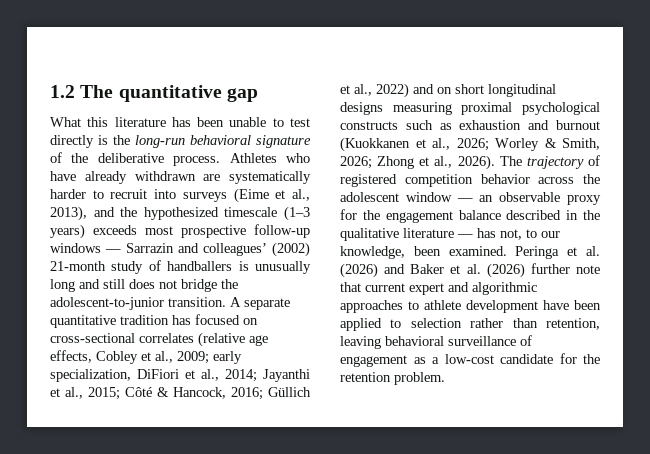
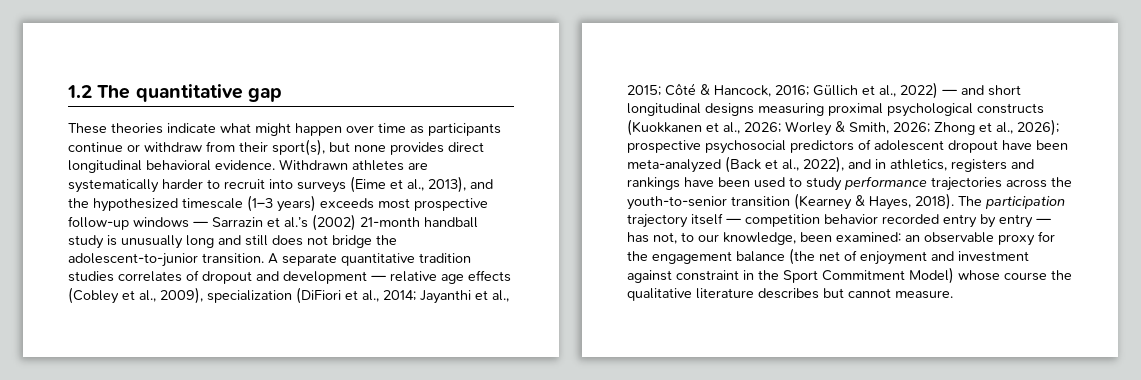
[50,117,310,127] [50,135,311,148] [50,152,310,166] [50,171,196,184] What this literature has been unable to test directly is the long-run behavioral signature of the deliberative process. Athletes who have already withdrawn -> [68,123,501,136] [68,139,484,156] [68,159,404,173] These theories indicate what might happen over time as participants continue or withdraw from their sport(s), but none provides direct longitudinal behavioral evidence. Withdrawn athletes
[178,242,310,257] [50,260,233,274] and colleagues’ (2002) 21-month study of handballers -> [267,214,478,231] [68,235,104,249] et al.’s (2002) 21-month handball study
[172,314,258,325] [50,332,268,347] [50,350,242,364] [50,369,179,382] has focused on cross-sectional correlates (relative age effects, Cobley et al., 2009; early specialization, DiFiori -> [68,270,511,284] [68,287,341,304] studies correlates of dropout and development — relative age effects (Cobley et al., 2009), specialization (DiFiori
[413,84,452,94] and on -> [942,85,984,95] — and
[405,120,600,130] such as exhaustion and burnout -> (1044, 108) none
[457,155,600,170] [340,174,600,187] [340,192,473,202] 2026). The trajectory of registered competition behavior across the adolescent window — -> [1017,119,1059,136] [627,139,1068,154] [627,156,1034,173] [627,176,1072,191] [627,193,1065,210] [627,213,1051,228] [627,232,901,245] 2026); prospective psychosocial predictors of adolescent dropout have been meta-analyzed (Back et al., 2022), and in athletics, registers and rankings have been used to study performance trajectories across the youth-to-senior transition (Kearney & Hayes, 2018). The participation trajectory itself — competition behavior recorded entry by entry — has not, to our knowledge, been examined:
[506,210,600,220] [340,228,560,241] [340,246,600,259] [340,263,600,278] [340,282,537,295] [340,300,601,313] [340,318,600,331] [340,335,532,349] [340,353,600,367] [340,372,445,385] described in the qualitative literature — has not, to our knowledge, been examined. Peringa et al. (2026) and Baker et al. (2026) further note that current expert and algorithmic approaches to athlete development have been applied to selection rather than retention, leaving behavioral surveillance of engagement as a low-cost candidate for the retention problem. -> [789,248,1029,265] [627,267,1072,284] [627,288,953,301] (the net of enjoyment and investment against constraint in the Sport Commitment Model) whose course the qualitative literature describes but cannot measure.

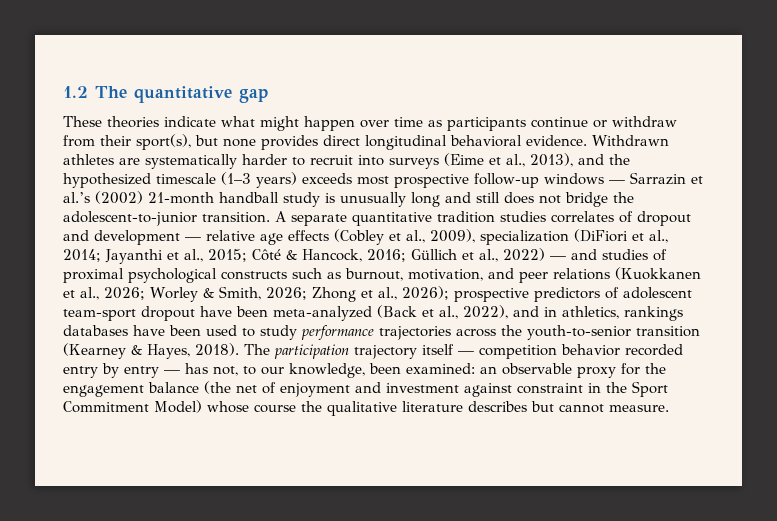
[988,85,1021,96] [627,103,1044,117] short longitudinal designs measuring proximal psychological constructs -> [602,249,667,261] [63,268,610,283] studies of proximal psychological constructs such as burnout, motivation, and peer relations
[705,140,786,154] psychosocial -> (529, 295) none
(944, 145) none -> [63,309,136,321] team-sport
[951,159,1034,172] [627,177,680,190] registers and rankings -> [624,306,683,321] [63,325,128,336] rankings databases

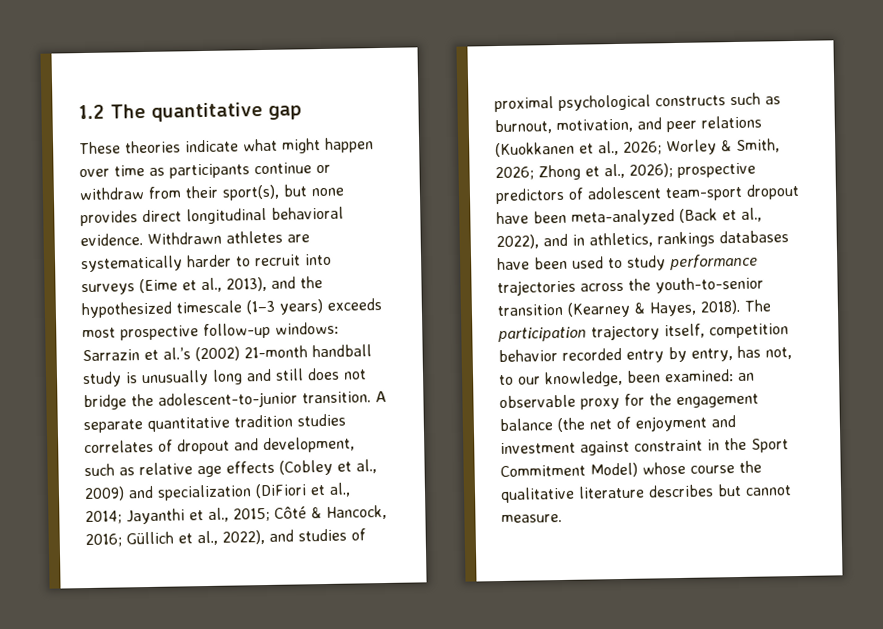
[544,173,625,185] windows — -> [275,321,339,335] windows:
[94,230,201,245] development — -> [263,436,355,454] [84,463,135,477] development, such as
[430,229,475,243] 2009), -> [84,485,154,502] 2009) and
[503,248,566,261] 2022) — -> [222,530,265,545] 2022),
[422,344,474,355] itself — -> [664,323,705,339] itself,
[124,366,180,378] entry — -> [691,348,733,362] entry,

